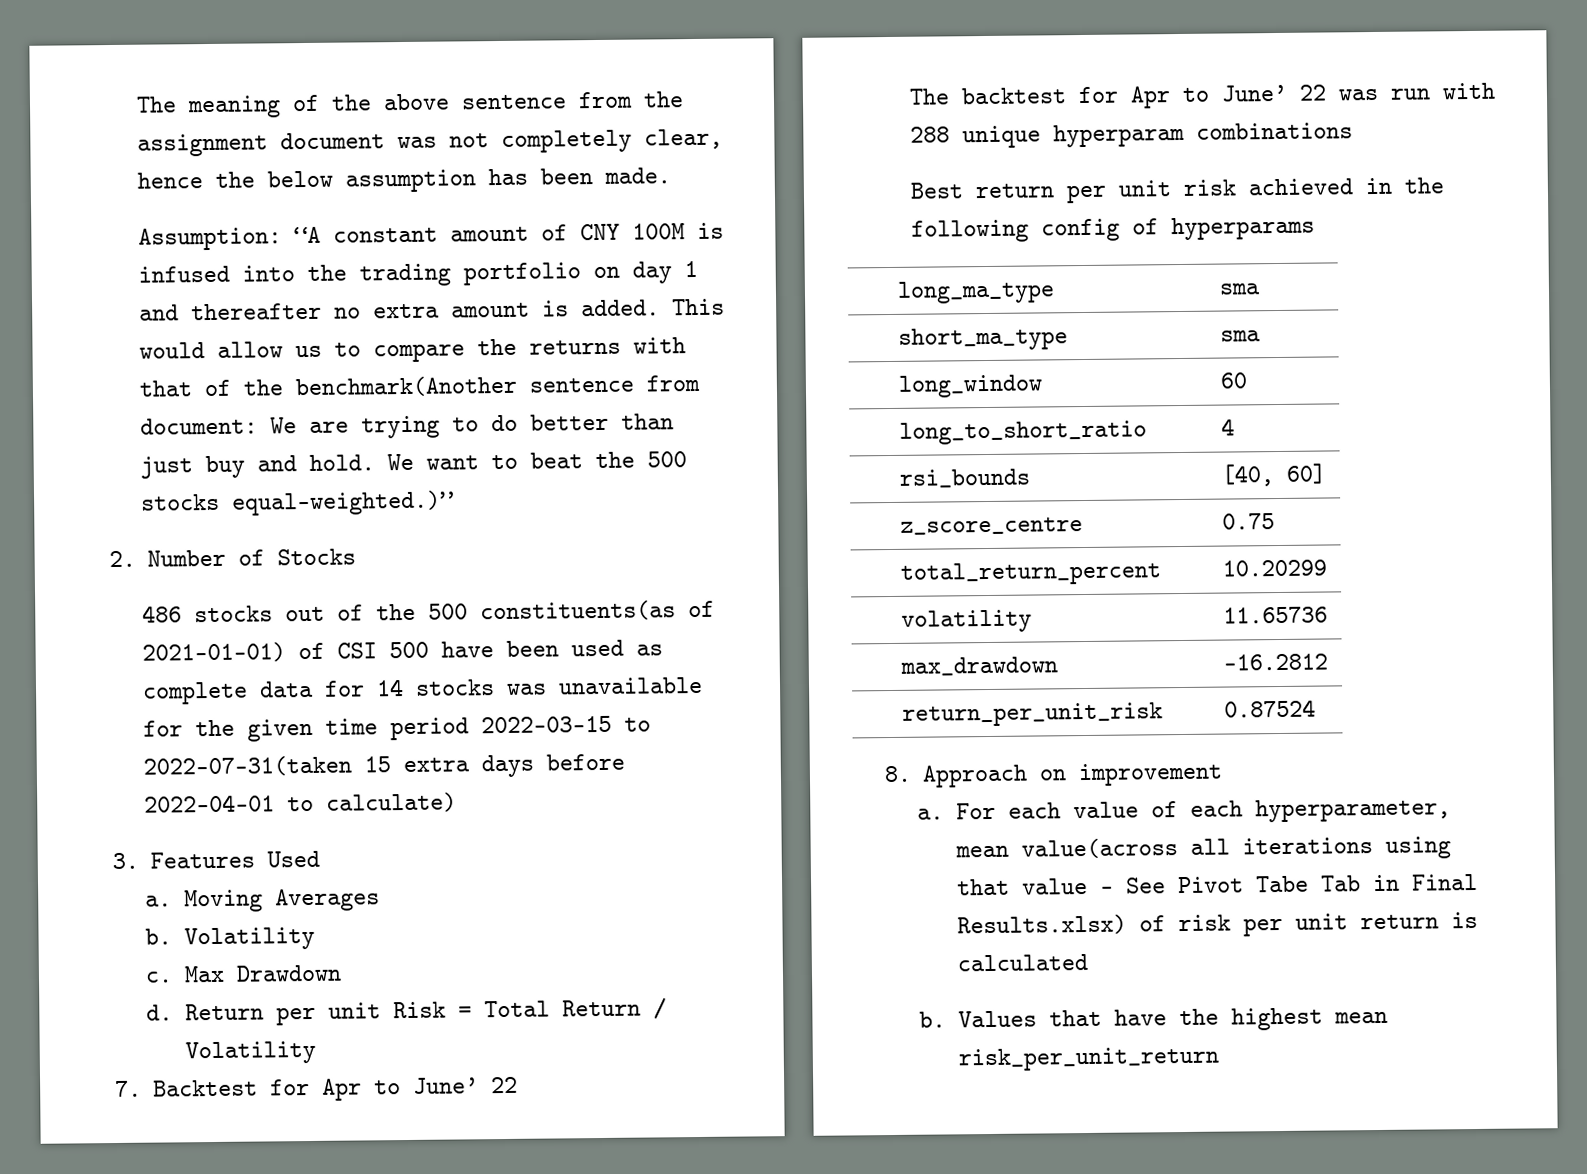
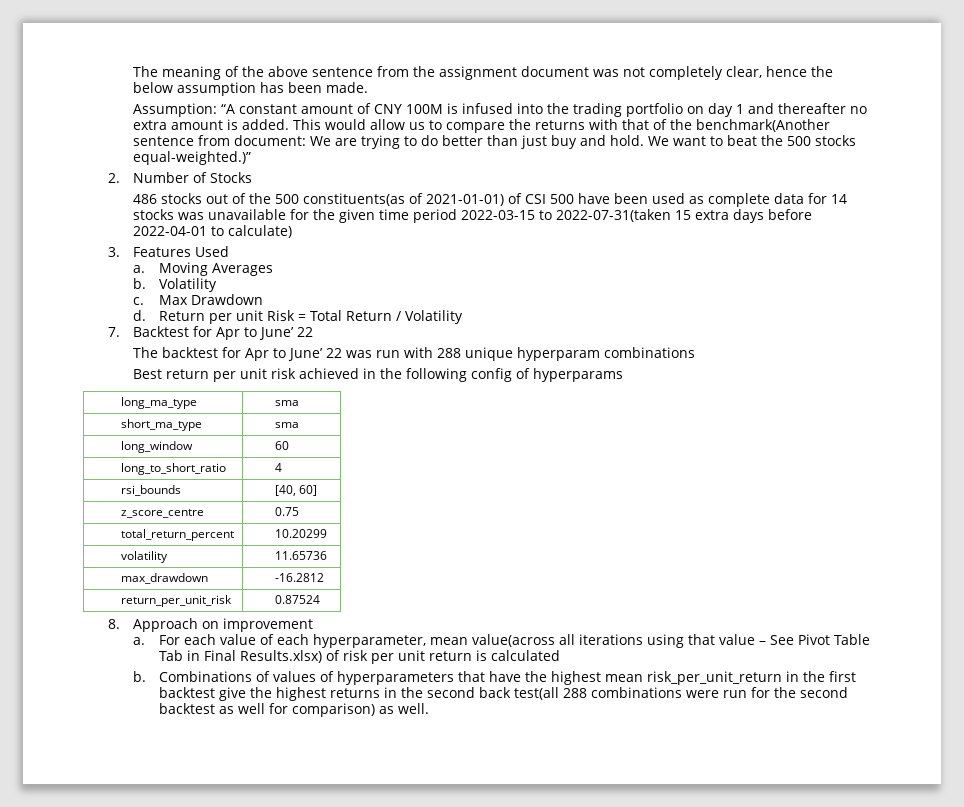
[1255,875,1309,893] Tabe -> [833,634,871,645] Table
[957,1010,1037,1028] Values -> [158,671,454,685] Combinations of values of hyperparameters
(1219, 1059) none -> [785,671,856,682] [158,687,848,701] [158,703,429,717] in the first backtest give the highest returns in the second back test(all 288 combinations were run for the second backtest as well for comparison) as well.

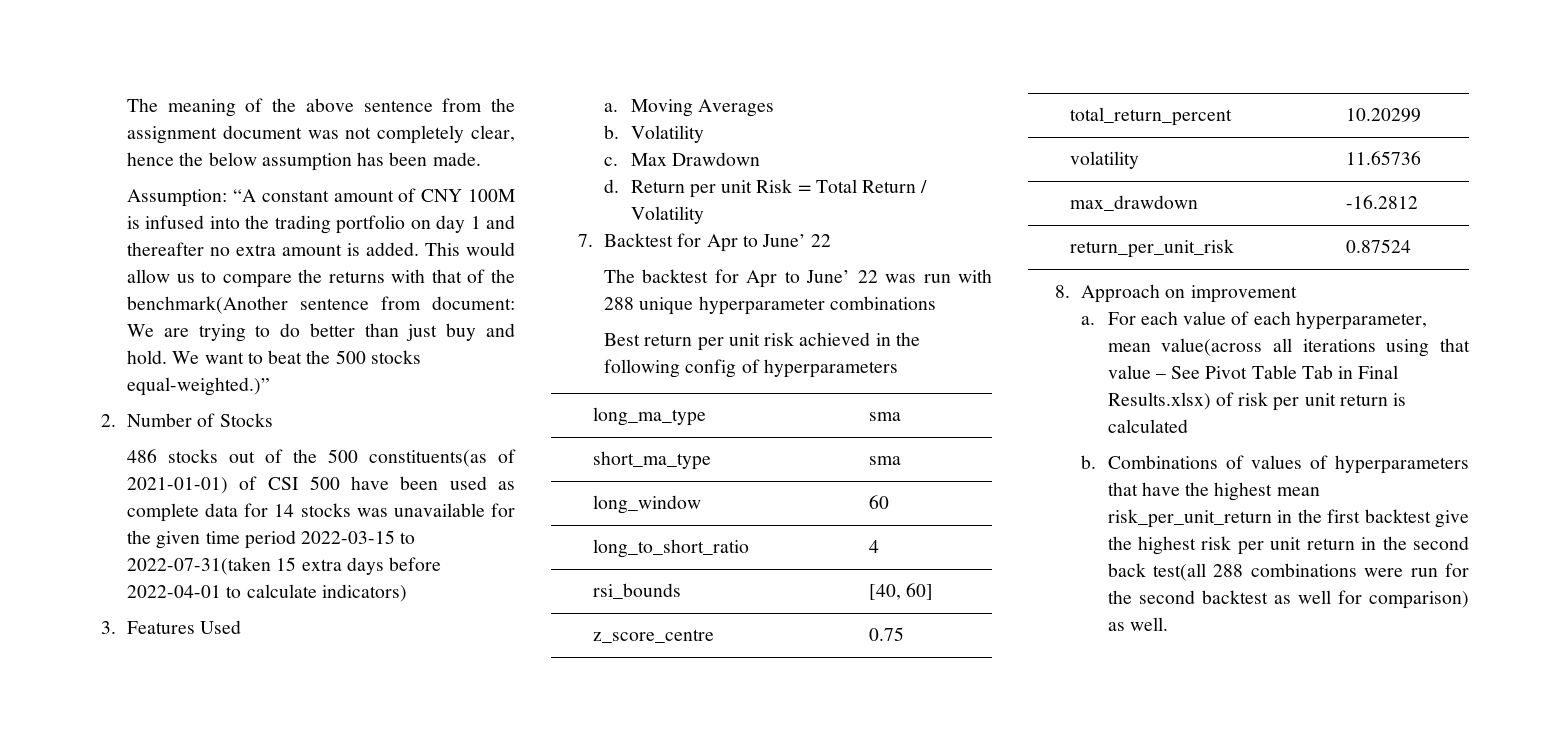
[228,225,293,238] calculate) -> [246,584,407,602] calculate indicators)
[517,347,601,361] hyperparam -> [698,296,825,315] hyperparameter
[533,368,624,382] hyperparams -> [763,359,898,378] hyperparameters
[329,688,380,698] returns -> [1201,536,1355,555] risk per unit return

